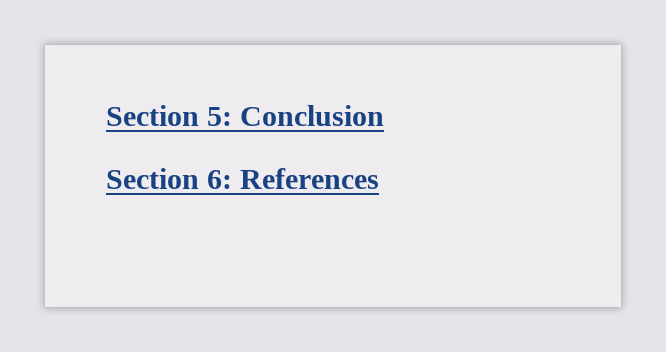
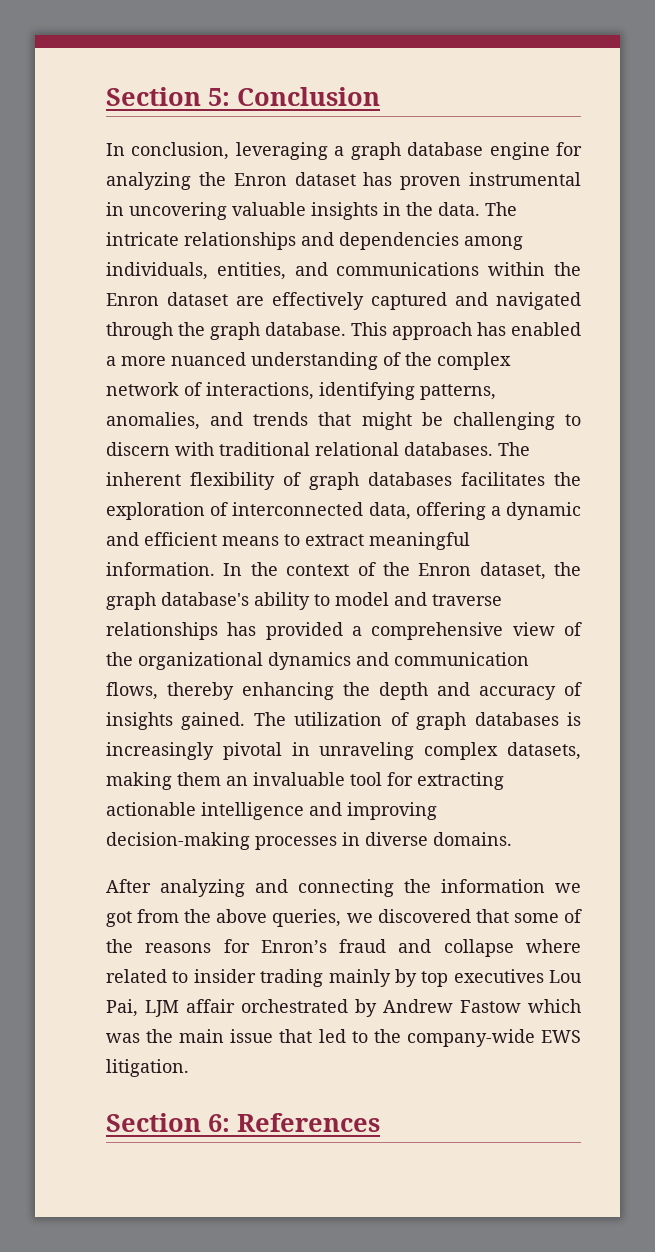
(385, 115) none -> [106,142,582,160] [106,172,581,190] [106,202,517,220] [106,232,523,250] [106,262,581,280] [106,292,581,310] [106,322,581,340] [106,352,511,370] [106,382,496,400] [106,412,581,430] [106,442,530,456] [106,472,581,490] [106,502,582,520] [106,532,470,550] [106,562,581,580] [106,592,502,610] [106,622,582,640] [106,652,529,670] [106,682,582,700] [106,712,581,730] [106,742,581,760] [106,772,504,790] [106,802,437,820] [106,832,512,850] [106,879,581,897] [106,909,582,927] [106,939,581,957] [106,969,582,987] [106,999,581,1017] [106,1029,581,1047] [106,1059,189,1077] // In conclusion, leveraging a graph database engine for analyzing the Enron dataset has proven instrumental in uncovering valuable insights in the data. The intricate relationships and dependencies among individuals, entities, and communications within the Enron dataset are effectively captured and navigated through the graph database. This approach has enabled a more nuanced understanding of the complex network of interactions, identifying patterns, anomalies, and trends that might be challenging to discern with traditional relational databases. The inherent flexibility of graph databases facilitates the exploration of interconnected data, offering a dynamic and efficient means to extract meaningful information. In the context of the Enron dataset, the graph database's ability to model and traverse relationships has provided a comprehensive view of the organizational dynamics and communication flows, thereby enhancing the depth and accuracy of insights gained. The utilization of graph databases is increasingly pivotal in unraveling complex datasets, making them an invaluable tool for extracting actionable intelligence and improving decision-making processes in diverse domains. // After analyzing and connecting the information we got from the above queries, we discovered that some of the reasons for Enron’s fraud and collapse where related to insider trading mainly by top executives Lou Pai, LJM affair orchestrated by Andrew Fastow which was the main issue that led to the company-wide EWS litigation.

